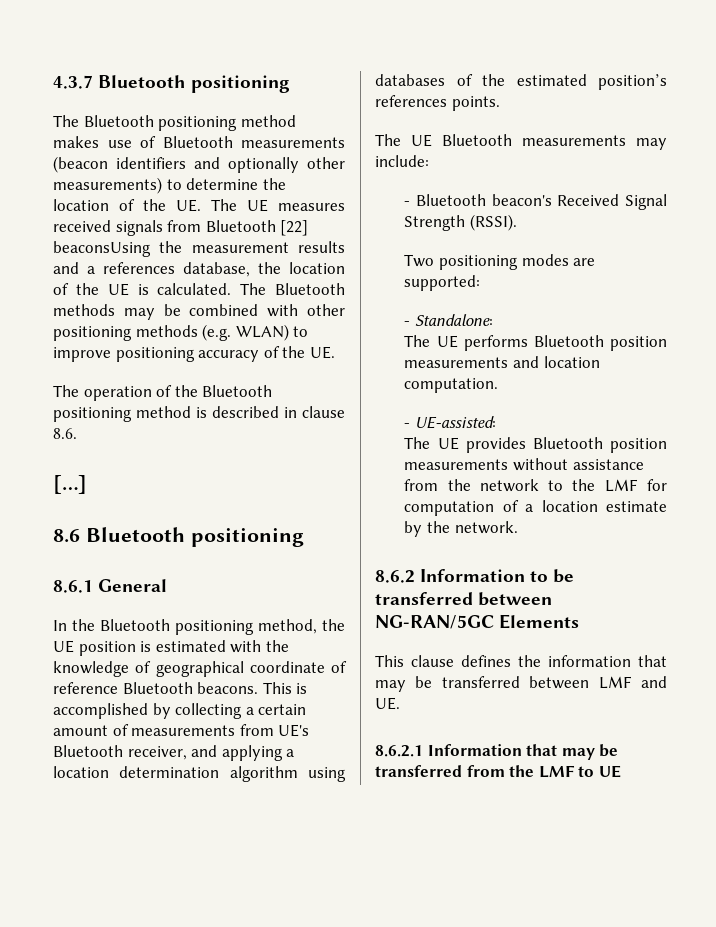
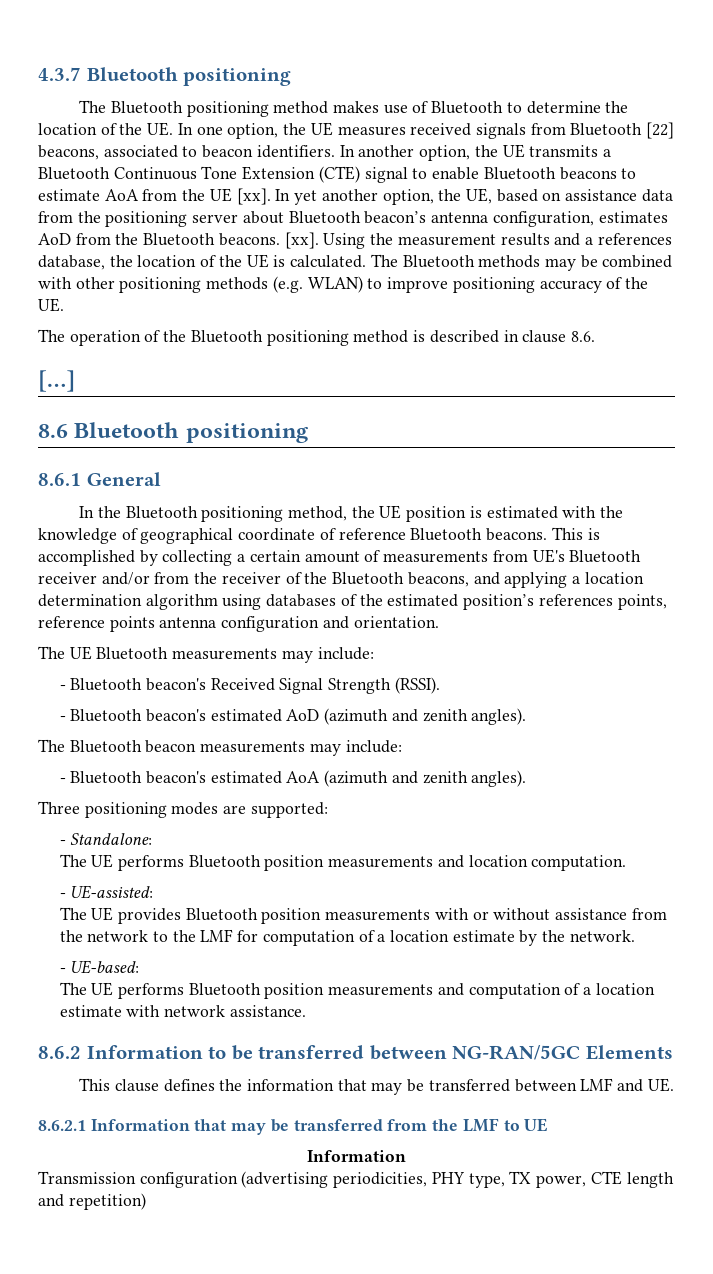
[241,137,345,148] [53,156,345,173] [53,177,162,194] measurements (beacon identifiers and optionally other measurements) -> (504, 107) none
[211,199,237,211] The -> [177,123,307,139] In one option, the
[53,241,151,257] beaconsUsing -> [38,144,611,161] [38,166,637,183] [38,188,673,205] [38,211,668,227] [38,232,366,249] beacons, associated to beacon identifiers. In another option, the UE transmits a Bluetooth Continuous Tone Extension (CTE) signal to enable Bluetooth beacons to estimate AoA from the UE [xx]. In yet another option, the UE, based on assistance data from the positioning server about Bluetooth beacon’s antenna configuration, estimates AoD from the Bluetooth beacons. [xx]. Using
[127,746,187,760] receiver, -> [38,572,469,587] receiver and/or from the receiver of the Bluetooth beacons,
[451,96,500,111] points. -> [617,594,667,610] [38,616,439,632] points, reference points antenna configuration and orientation.
[404,254,435,267] Two -> [59,708,527,725] [38,739,402,756] [59,770,527,787] [38,801,80,814] - Bluetooth beacon's estimated AoD (azimuth and zenith angles). // The Bluetooth beacon measurements may include: // - Bluetooth beacon's estimated AoA (azimuth and zenith angles). // Three
(509, 464) none -> [434,908,489,920] with or
(518, 527) none -> [59,960,140,974] [59,982,655,999] [59,1005,306,1017] // - UE-based: // The UE performs Bluetooth position measurements and computation of a location estimate with network assistance.
(621, 771) none -> [307,1150,406,1162] [38,1171,674,1188] [38,1193,146,1210] // Information // Transmission configuration (advertising periodicities, PHY type, TX power, CTE length and repetition)

